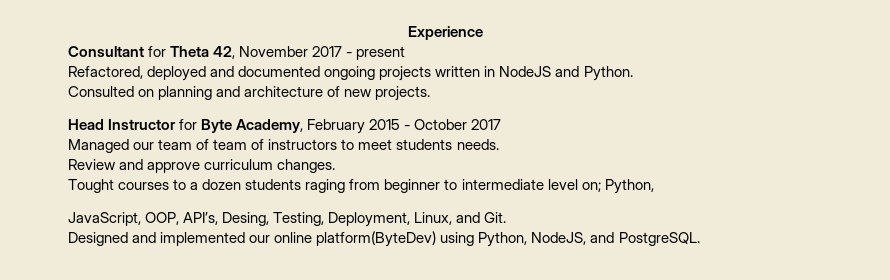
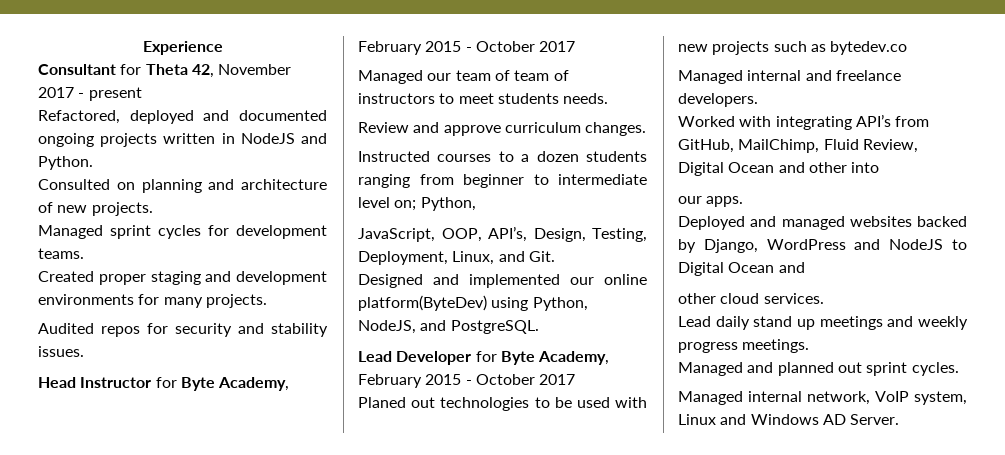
(431, 93) none -> [38,225,327,239] [38,248,84,259] [38,271,327,285] [38,294,267,308] [38,323,328,337] [38,346,84,357] // Managed sprint cycles for development teams. // Created proper staging and development environments for many projects. // Audited repos for security and stability issues.
[68,179,114,193] Tought -> [358,151,430,162] Instructed
[305,179,346,193] raging -> [358,174,410,188] ranging
[222,212,270,226] Desing, -> [533,228,586,242] Design,
(700, 239) none -> [358,351,610,365] [358,374,576,388] [358,397,647,411] [678,41,908,55] [678,70,901,84] [678,93,758,107] [678,114,930,130] [678,139,918,153] [678,162,880,176] [678,196,744,207] [678,216,967,230] [678,239,967,253] [678,262,805,276] [678,293,824,304] [678,316,968,330] [678,339,810,353] [678,362,959,376] [678,391,967,405] [678,414,900,425] // Lead Developer for Byte Academy, February 2015 - October 2017 // Planed out technologies to be used with new projects such as bytedev.co // Managed internal and freelance developers. // Worked with integrating API’s from GitHub, MailChimp, Fluid Review, Digital Ocean and other into // our apps. // Deployed and managed websites backed by Django, WordPress and NodeJS to Digital Ocean and // other cloud services. // Lead daily stand up meetings and weekly progress meetings. // Managed and planned out sprint cycles. // Managed internal network, VoIP system, Linux and Windows AD Server.

